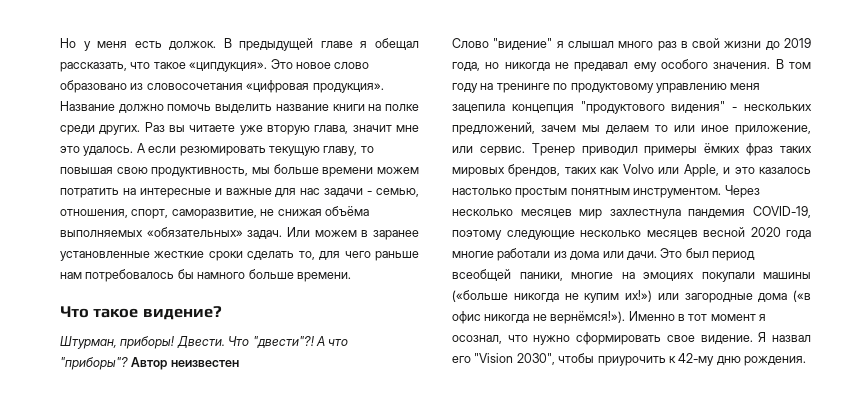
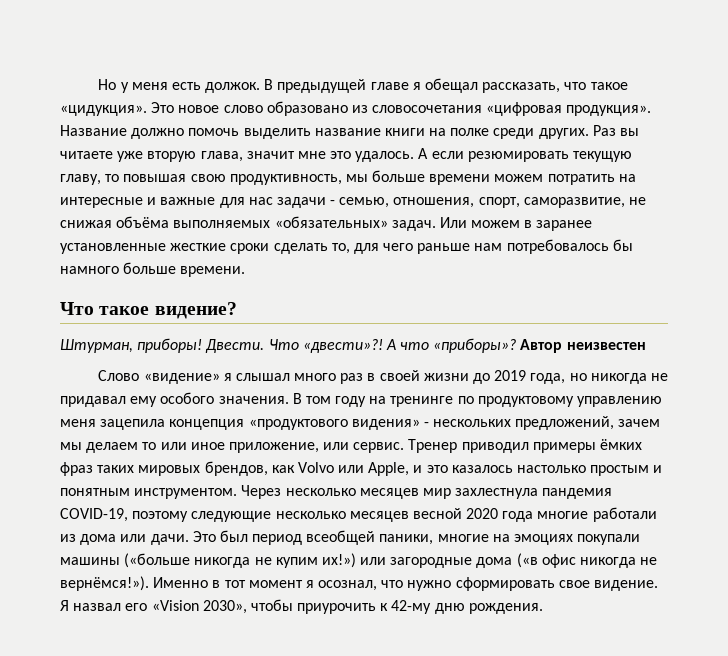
[189,62,268,72] «ципдукция». -> [60,105,147,116] «цидукция».
[252,336,314,348] "двести"?! -> [302,339,383,353] «двести»?!
[60,357,128,370] "приборы"? -> [433,338,517,353] «приборы»?
[493,38,553,50] "видение" -> [143,373,220,384] «видение»
[692,38,721,48] свой -> [379,370,420,381] своей
[574,62,629,72] предавал -> [60,396,126,407] придавал
[580,101,726,114] "продуктового видения" -> [248,419,420,430] «продуктового видения»
[564,167,597,174] таких -> (268, 468) none
(568, 193) none -> [653,465,663,473] и
[474,353,555,365] "Vision 2030", -> [151,600,247,614] «Vision 2030»,

